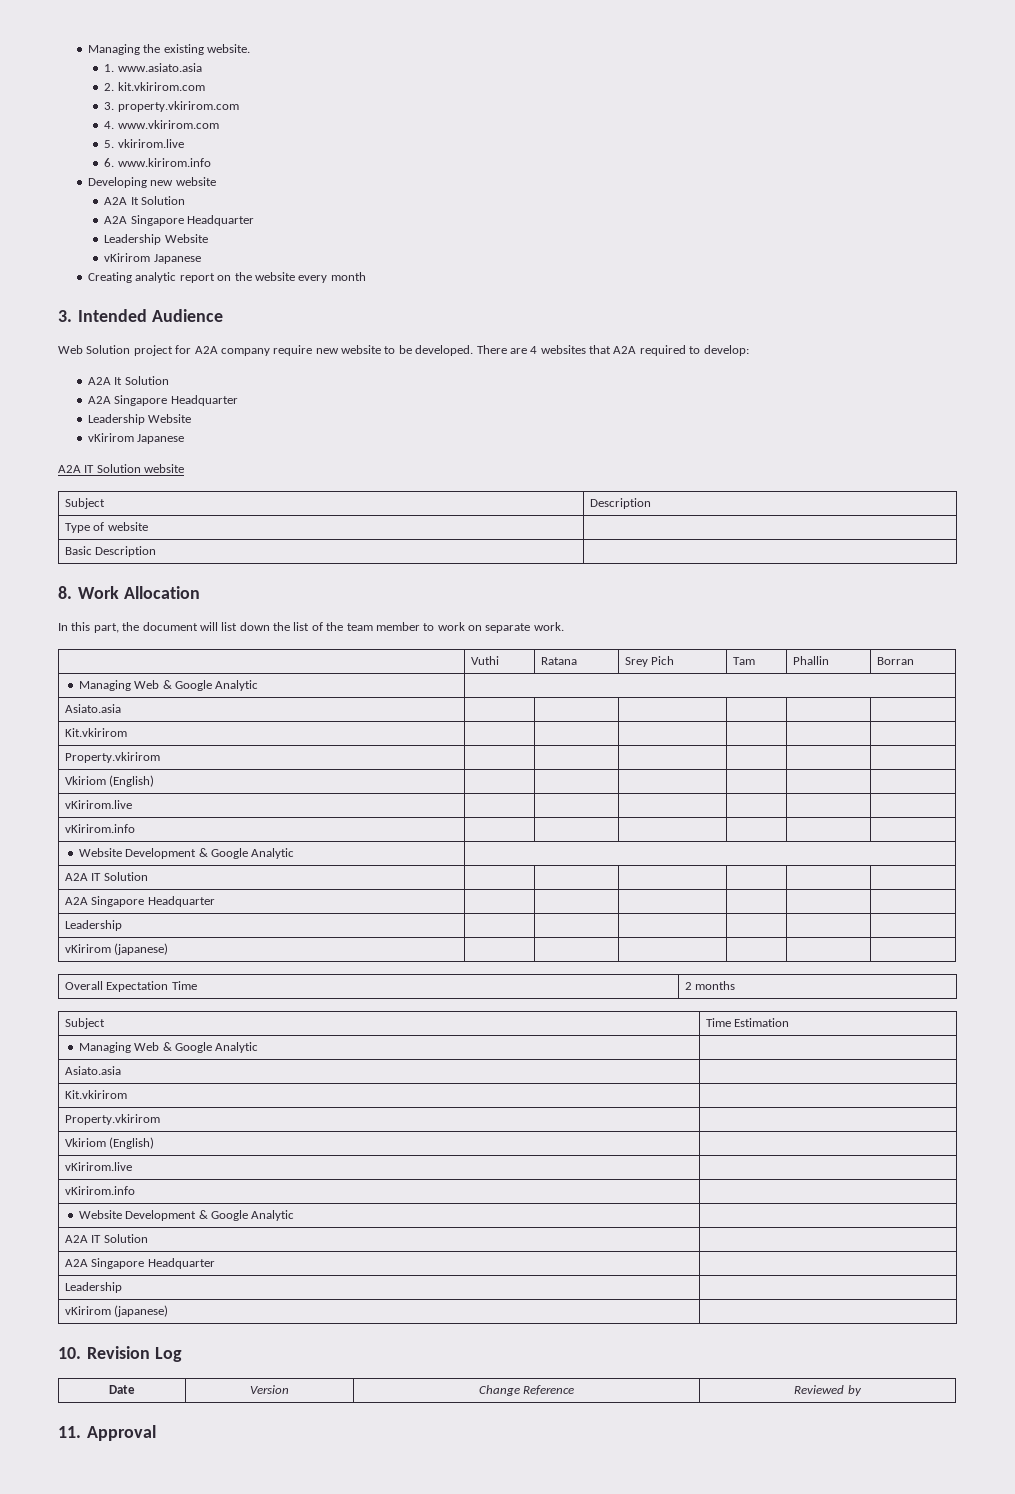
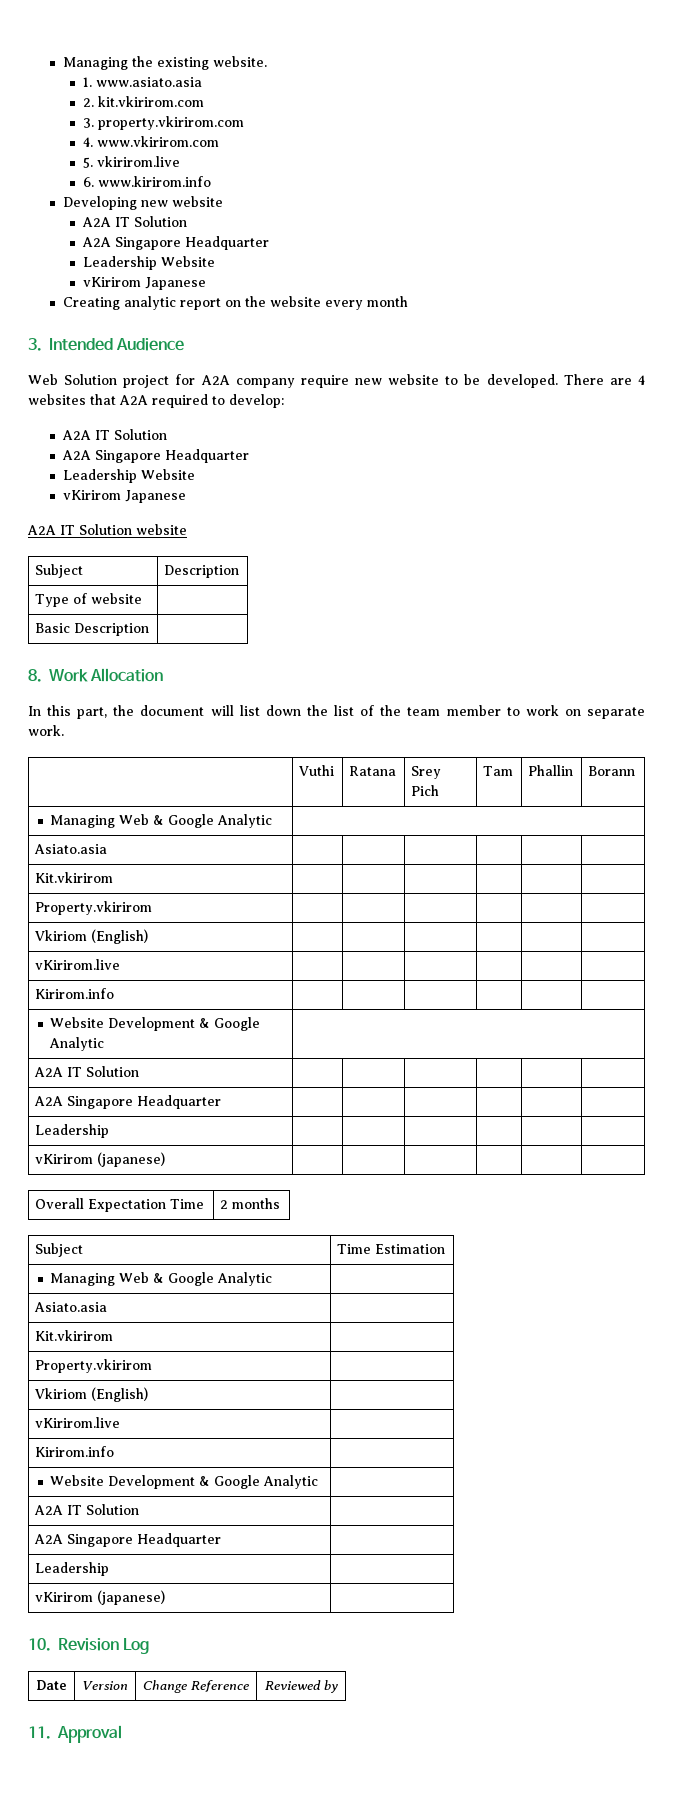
[130,197,139,205] It -> [114,217,130,227] IT
[114,377,123,385] It -> [94,430,110,440] IT
[877,657,915,665] Borran -> [588,766,636,776] Borann
[65,824,136,833] vKirirom.info -> [35,988,115,999] Kirirom.info
[65,1186,136,1195] vKirirom.info -> [35,1446,115,1457] Kirirom.info

